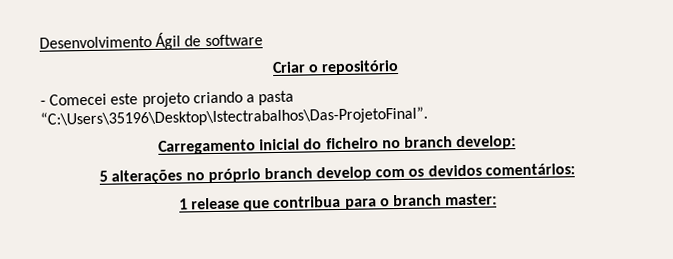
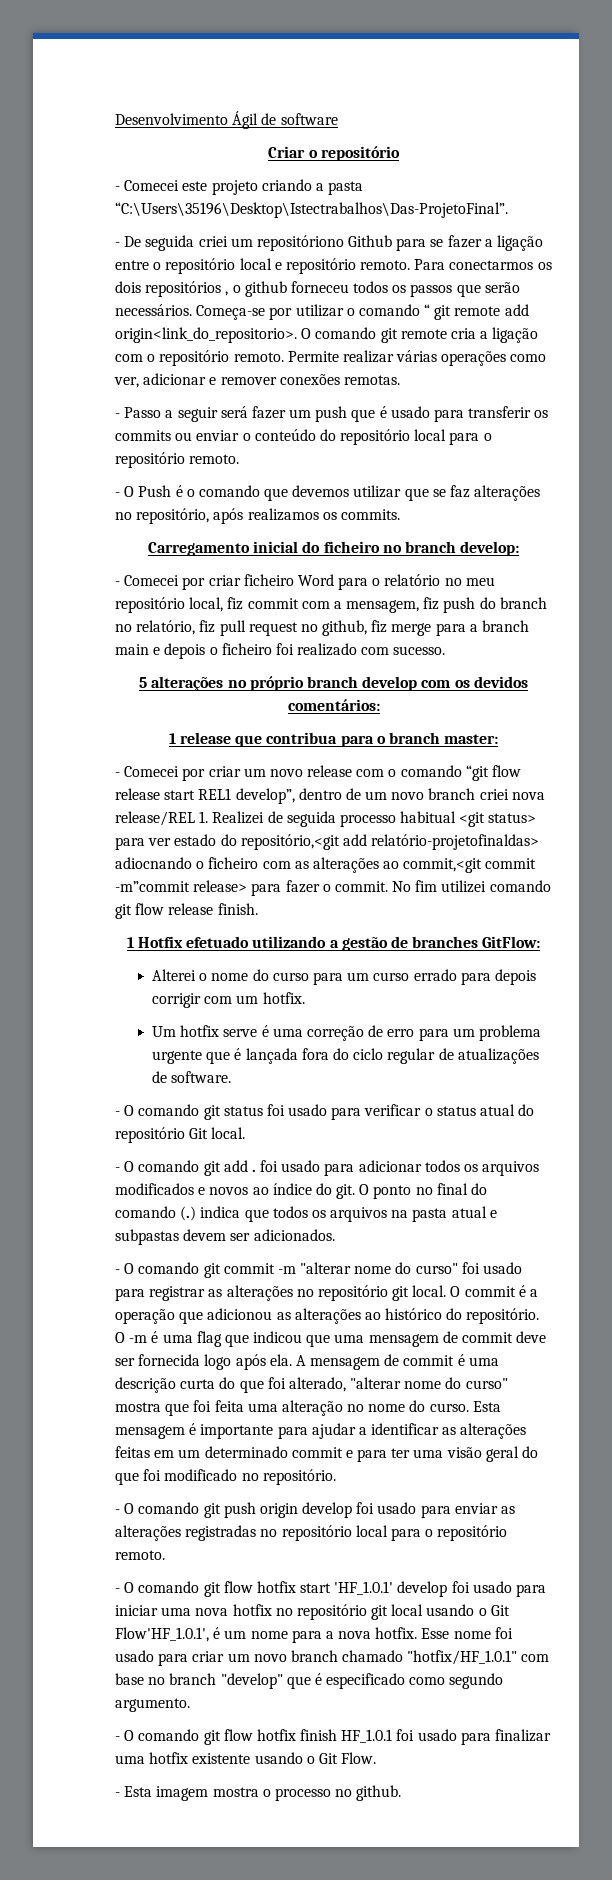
(428, 117) none -> [115,235,544,251] [115,258,552,274] [115,281,520,297] [115,304,529,320] [115,327,539,343] [115,350,547,366] [114,373,400,388] [115,406,549,422] [115,429,492,445] [115,452,240,468] [115,485,541,501] [115,508,400,524] // - De seguida criei um repositóriono Github para se fazer a ligação entre o repositório local e repositório remoto. Para conectarmos os dois repositórios , o github forneceu todos os passos que serão necessários. Começa-se por utilizar o comando “ git remote add origin<link_do_repositorio>. O comando git remote cria a ligação com o repositório remoto. Permite realizar várias operações como ver, adicionar e remover conexões remotas. // - Passo a seguir será fazer um push que é usado para transferir os commits ou enviar o conteúdo do repositório local para o repositório remoto. // - O Push é o comando que devemos utilizar que se faz alterações no repositório, após realizamos os commits.
(517, 143) none -> [115,574,495,590] [115,597,547,613] [115,620,530,636] [115,643,446,659] // - Comecei por criar ficheiro Word para o relatório no meu repositório local, fiz commit com a mensagem, fiz push do branch no relatório, fiz pull request no github, fiz merge para a branch main e depois o ficheiro foi realizado com sucesso.
(498, 199) none -> [115,765,522,781] [115,788,545,804] [115,811,537,827] [115,834,540,850] [115,857,537,873] [115,880,551,896] [115,903,258,919] [126,936,541,951] [152,969,536,985] [152,992,305,1008] [152,1025,541,1041] [152,1048,539,1064] [152,1071,232,1083] [115,1104,535,1120] [115,1127,246,1143] [115,1160,540,1176] [115,1183,488,1199] [115,1206,497,1222] [115,1229,335,1245] [115,1262,523,1278] [115,1285,539,1301] [115,1308,540,1324] [115,1331,547,1347] [115,1354,499,1370] [115,1377,508,1393] [115,1400,501,1416] [115,1423,527,1439] [115,1446,539,1462] [115,1469,336,1485] [115,1502,516,1518] [115,1525,508,1541] [115,1550,165,1560] [115,1581,547,1597] [115,1604,510,1620] [115,1627,513,1643] [115,1650,550,1666] [115,1673,504,1689] [115,1698,190,1712] [115,1729,552,1745] [115,1752,377,1764] [115,1785,402,1801] // - Comecei por criar um novo release com o comando “git flow release start REL1 develop”, dentro de um novo branch criei nova release/REL 1. Realizei de seguida processo habitual <git status> para ver estado do repositório,<git add relatório-projetofinaldas> adiocnando o ficheiro com as alterações ao commit,<git commit -m”commit release> para fazer o commit. No fim utilizei comando git flow release finish. // 1 Hotfix efetuado utilizando a gestão de branches GitFlow: // Alterei o nome do curso para um curso errado para depois corrigir com um hotfix. // Um hotfix serve é uma correção de erro para um problema urgente que é lançada fora do ciclo regular de atualizações de software. // - O comando git status foi usado para verificar o status atual do repositório Git local. // - O comando git add . foi usado para adicionar todos os arquivos modificados e novos ao índice do git. O ponto no final do comando (.) indica que todos os arquivos na pasta atual e subpastas devem ser adicionados. // - O comando git commit -m "alterar nome do curso" foi usado para registrar as alterações no repositório git local. O commit é a operação que adicionou as alterações ao histórico do repositório. O -m é uma flag que indicou que uma mensagem de commit deve ser fornecida logo após ela. A mensagem de commit é uma descrição curta do que foi alterado, "alterar nome do curso" mostra que foi feita uma alteração no nome do curso. Esta mensagem é importante para ajudar a identificar as alterações feitas em um determinado commit e para ter uma visão geral do que foi modificado no repositório. // - O comando git push origin develop foi usado para enviar as alterações registradas no repositório local para o repositório remoto. // - O comando git flow hotfix start 'HF_1.0.1' develop foi usado para iniciar uma nova hotfix no repositório git local usando o Git Flow'HF_1.0.1', é um nome para a nova hotfix. Esse nome foi usado para criar um novo branch chamado "hotfix/HF_1.0.1" com base no branch "develop" que é especificado como segundo argumento. // - O comando git flow hotfix finish HF_1.0.1 foi usado para finalizar uma hotfix existente usando o Git Flow. // - Esta imagem mostra o processo no github.

